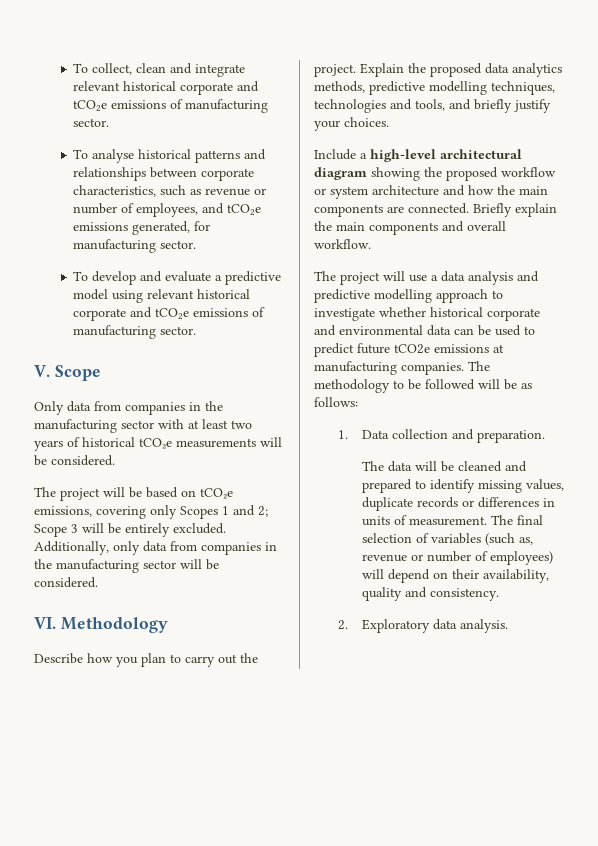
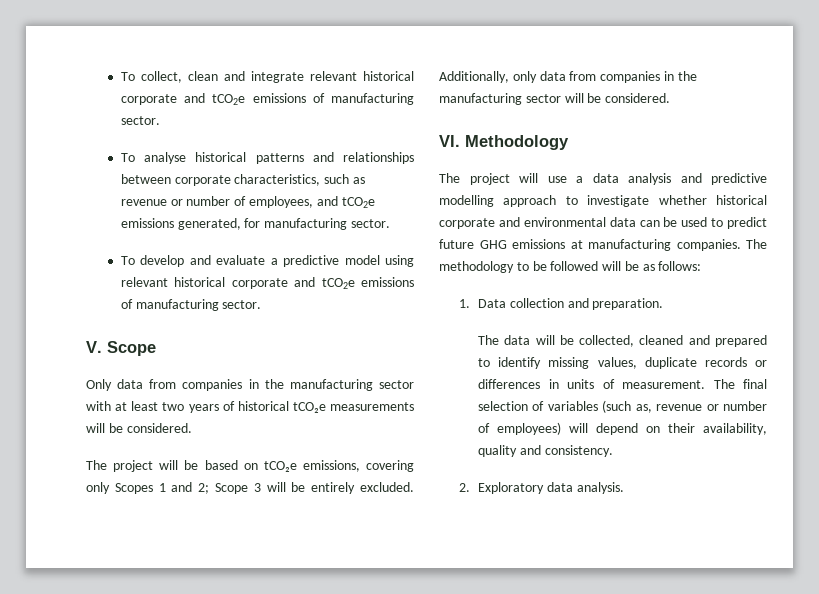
[34,653,258,667] [314,63,562,77] [314,81,555,95] [314,99,551,113] [314,117,389,131] [314,149,522,162] [314,167,556,181] [314,185,548,199] [314,203,557,217] [314,221,506,235] [314,239,371,249] // Describe how you plan to carry out the project. Explain the proposed data analytics methods, predictive modelling techniques, technologies and tools, and briefly justify your choices. // Include a high-level architectural diagram showing the proposed workflow or system architecture and how the main components are connected. Briefly explain the main components and overall workflow. -> (569, 142) none
[394,344,430,354] tCO2e -> [479,240,507,249] GHG
(454, 466) none -> [579,335,635,347] collected,

